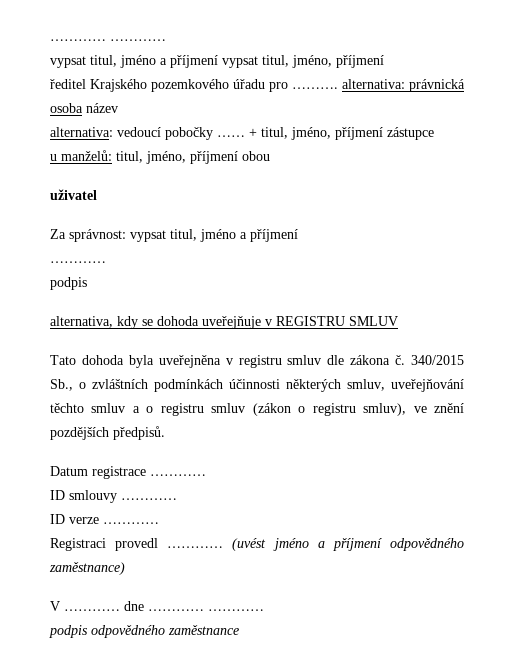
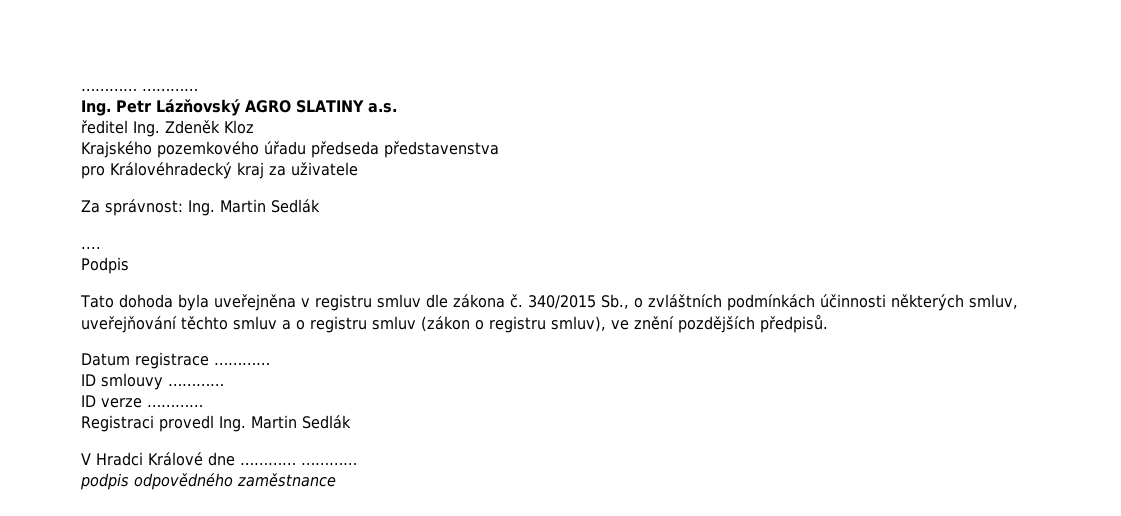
[50,39,166,41] [50,55,384,68] [50,79,465,92] [50,103,118,113] [50,127,434,140] [50,150,270,164] [50,189,97,200] [50,229,298,242] [50,261,106,263] [50,277,87,290] [50,316,398,329] ………… ………… // vypsat titul, jméno a příjmení vypsat titul, jméno, příjmení // ředitel Krajského pozemkového úřadu pro ………. alternativa: právnická osoba název // alternativa: vedoucí pobočky …… + titul, jméno, příjmení zástupce // u manželů: titul, jméno, příjmení obou // uživatel // Za správnost: vypsat titul, jméno a příjmení // ………… // podpis // alternativa, kdy se dohoda uveřejňuje v REGISTRU SMLUV -> [81,89,198,91] [81,99,397,116] [81,120,254,137] [81,141,499,158] [81,162,358,179] [81,199,320,216] [81,247,101,249] [81,257,129,274] ………… ………… // Ing. Petr Lázňovský AGRO SLATINY a.s. // ředitel Ing. Zdeněk Kloz // Krajského pozemkového úřadu předseda představenstva // pro Královéhradecký kraj za uživatele // Za správnost: Ing. Martin Sedlák // .... // Podpis
[167,538,465,551] [49,562,125,575] ………… (uvést jméno a příjmení odpovědného zaměstnance) -> [219,415,351,432] Ing. Martin Sedlák
[64,609,120,611] ………… -> [96,452,203,466] Hradci Králové

